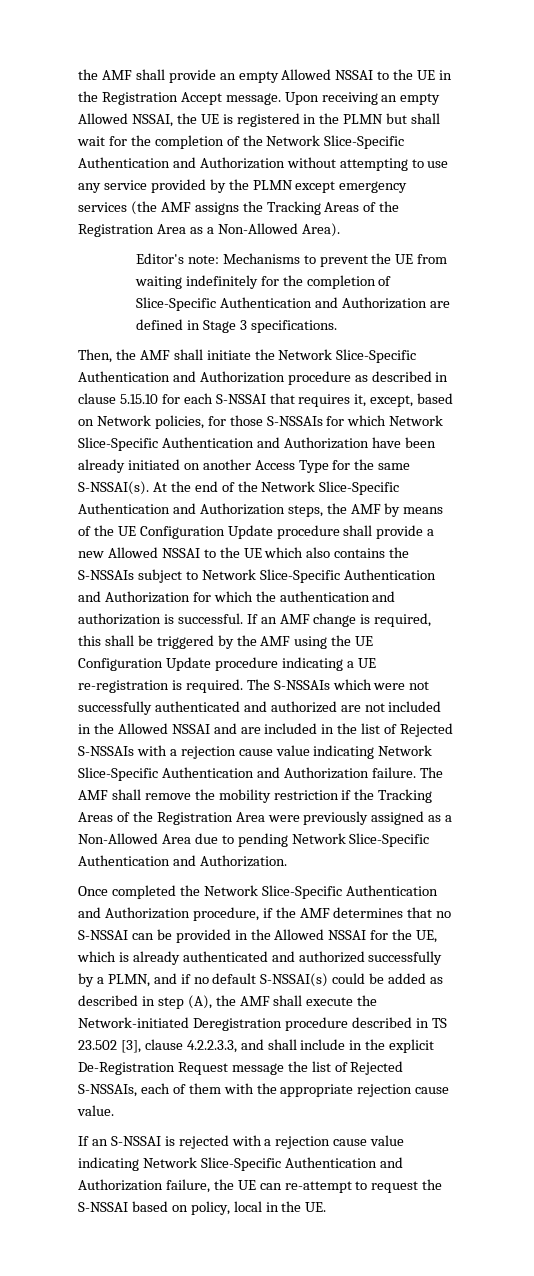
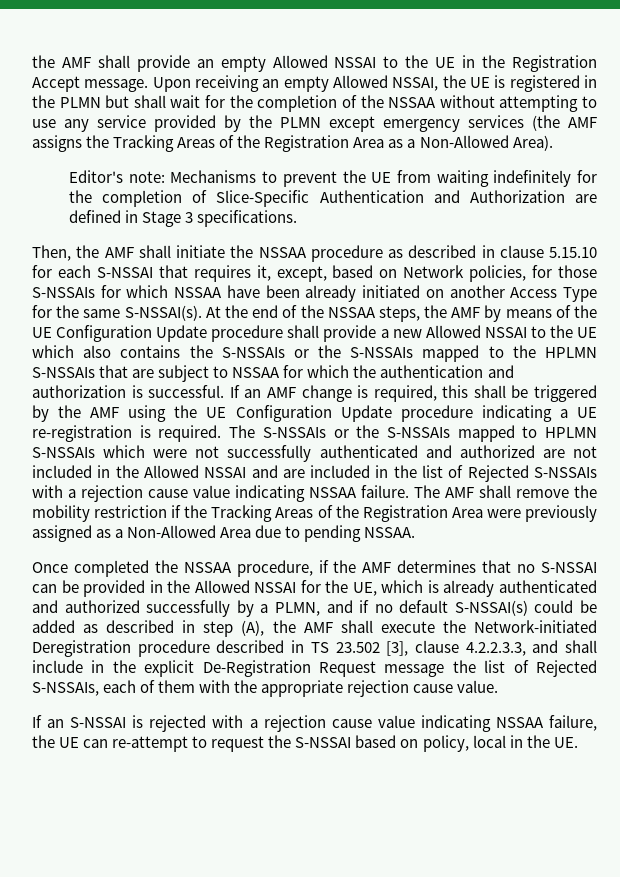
[266,135,405,149] [78,157,285,169] Network Slice-Specific Authentication and Authorization -> [388,97,437,108] NSSAA
[278,349,417,363] [78,371,285,383] Network Slice-Specific Authentication and Authorization -> [258,247,307,258] NSSAA
[389,415,444,426] [78,437,369,451] Network Slice-Specific Authentication and Authorization -> [174,287,223,298] NSSAA
[261,481,400,495] [78,503,285,515] Network Slice-Specific Authentication and Authorization -> [327,307,376,318] NSSAA
[137,569,436,583] [78,591,190,603] subject to Network Slice-Specific Authentication and Authorization -> [293,345,597,362] [32,365,281,382] or the S-NSSAIs mapped to the HPLMN S-NSSAIs that are subject to NSSAA
(330, 685) none -> [333,425,597,442] [32,447,95,458] or the S-NSSAIs mapped to HPLMN S-NSSAIs
[378,745,433,756] [78,767,369,781] Network Slice-Specific Authentication and Authorization -> [309,487,357,498] NSSAA
[291,833,430,847] [78,855,287,867] [78,885,438,899] [78,907,190,919] Network Slice-Specific Authentication and Authorization. // Once completed the Network Slice-Specific Authentication and Authorization -> [364,527,416,538] [32,560,232,577] NSSAA. // Once completed the NSSAA
[142,1157,403,1171] [78,1179,163,1191] Network Slice-Specific Authentication and Authorization -> [495,717,544,728] NSSAA

